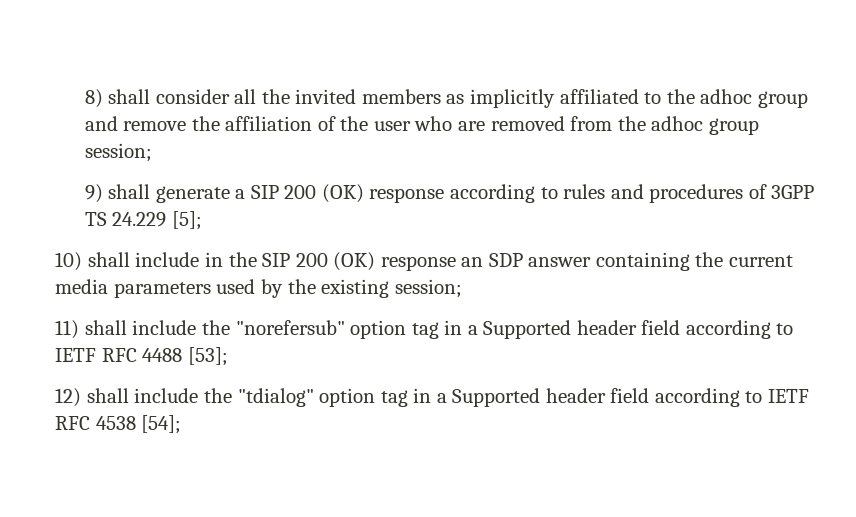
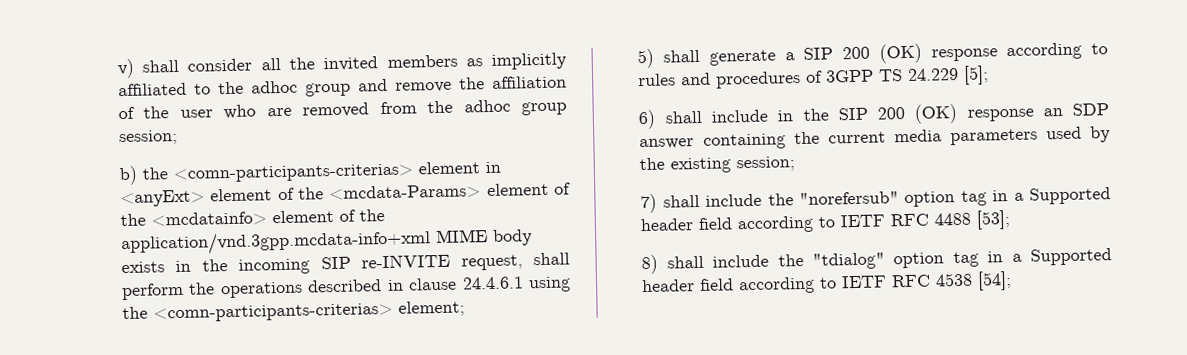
[84,89,103,108] 8) -> [116,58,135,79] v)
[84,184,103,203] 9) -> [118,161,501,186] [119,182,571,208] [119,209,385,227] [120,229,533,257] [120,252,570,275] [120,276,571,301] [121,300,465,323] [637,48,655,69] b) the <comn-participants-criterias> element in <anyExt> element of the <mcdata-Params> element of the <mcdatainfo> element of the application/vnd.3gpp.mcdata-info+xml MIME body exists in the incoming SIP re-INVITE request, shall perform the operations described in clause 24.4.6.1 using the <comn-participants-criterias> element; // 5)
[55,252,83,271] 10) -> [638,109,657,130] 6)
[55,320,80,339] 11) -> [640,193,658,214] 7)
[55,388,82,407] 12) -> [641,254,659,275] 8)

